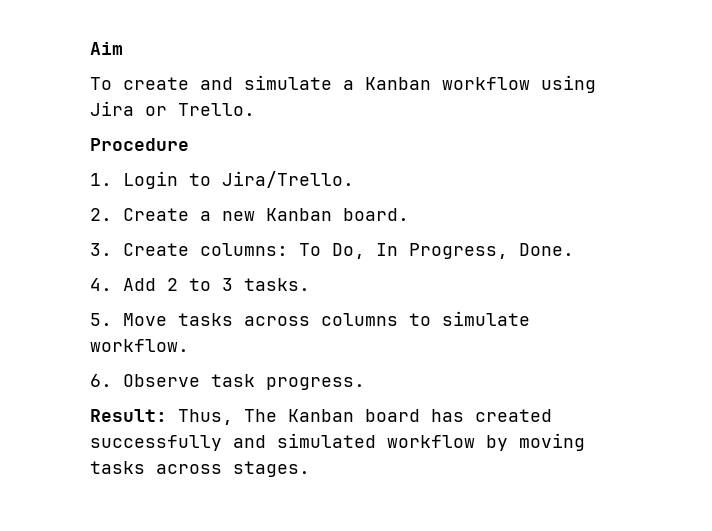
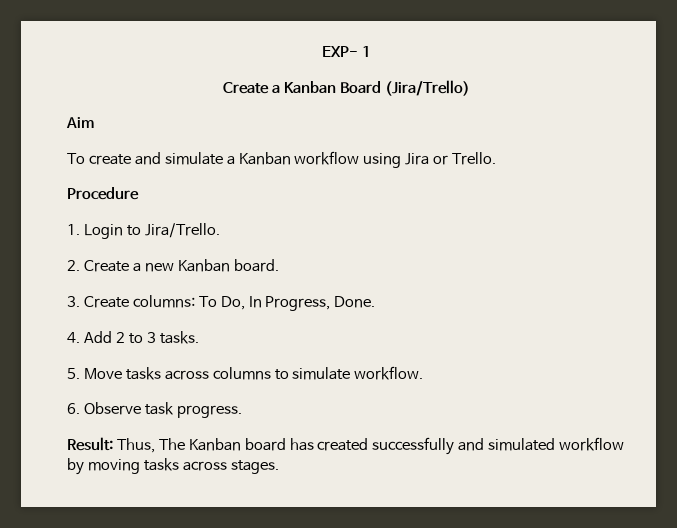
(90, 48) none -> [322,46,371,57] [223,80,470,96] EXP- 1 // Create a Kanban Board (Jira/Trello) //

